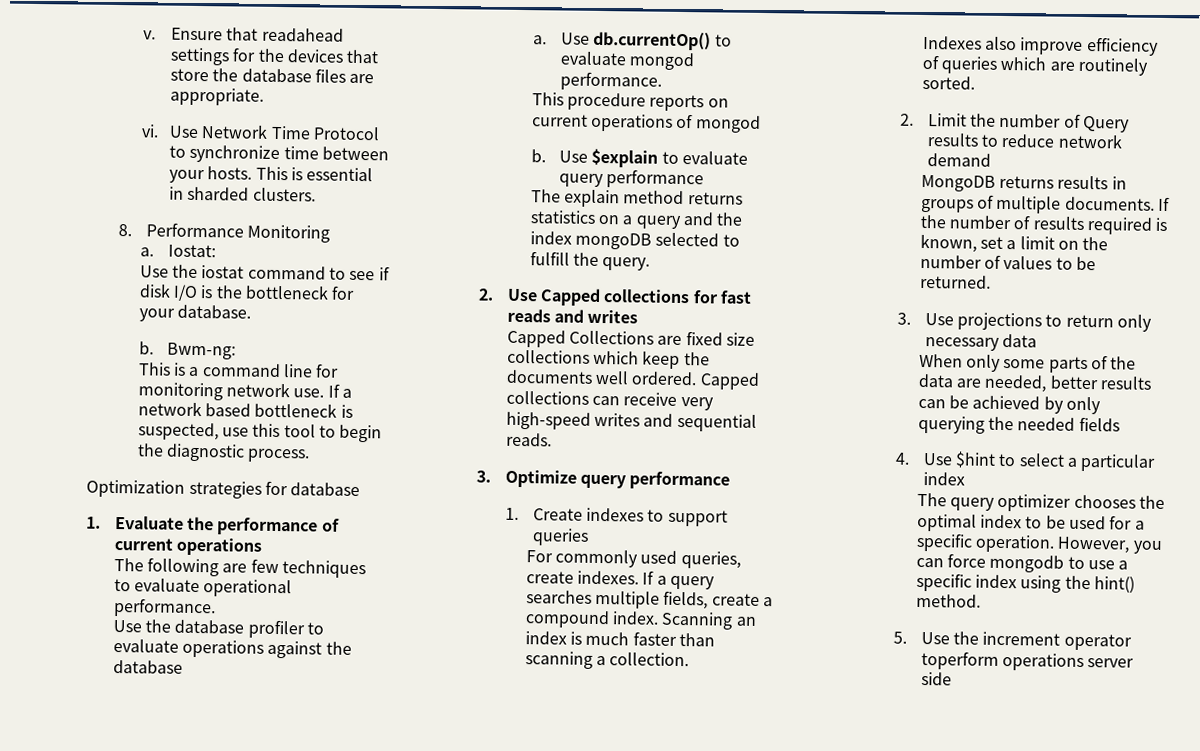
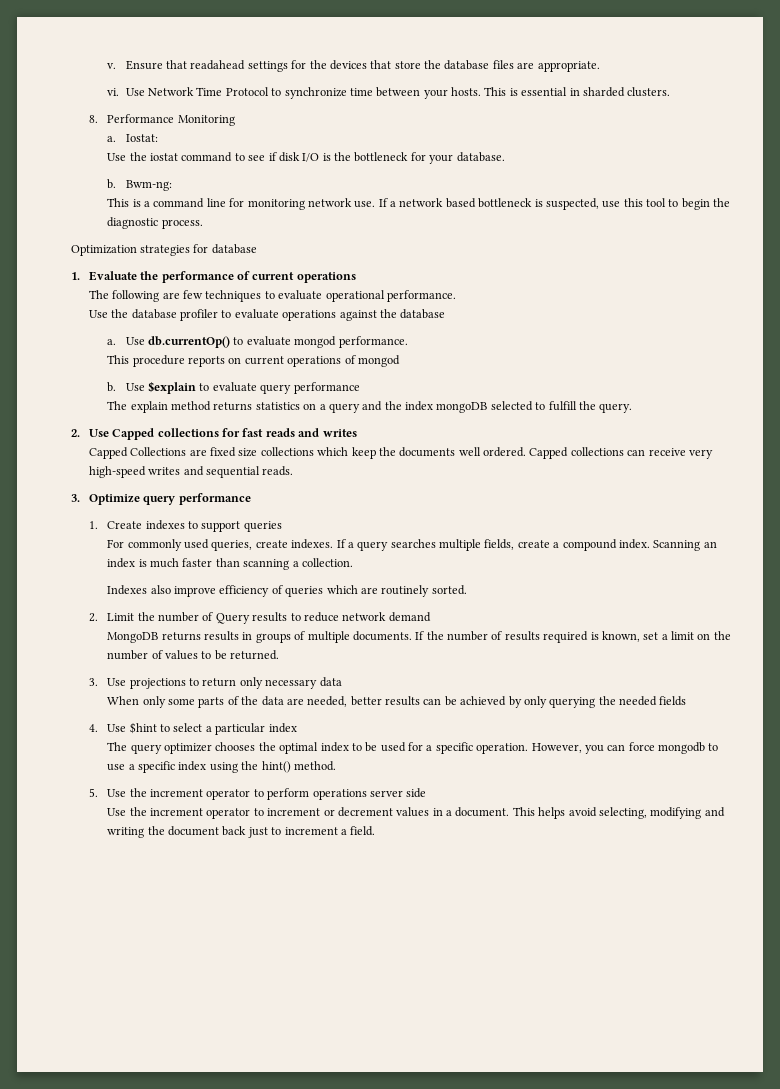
[920,650,999,670] toperform -> [253,788,310,800] to perform
(952, 678) none -> [107,807,725,819] [107,826,376,838] // Use the increment operator to increment or decrement values in a document. This helps avoid selecting, modifying and writing the document back just to increment a field.

